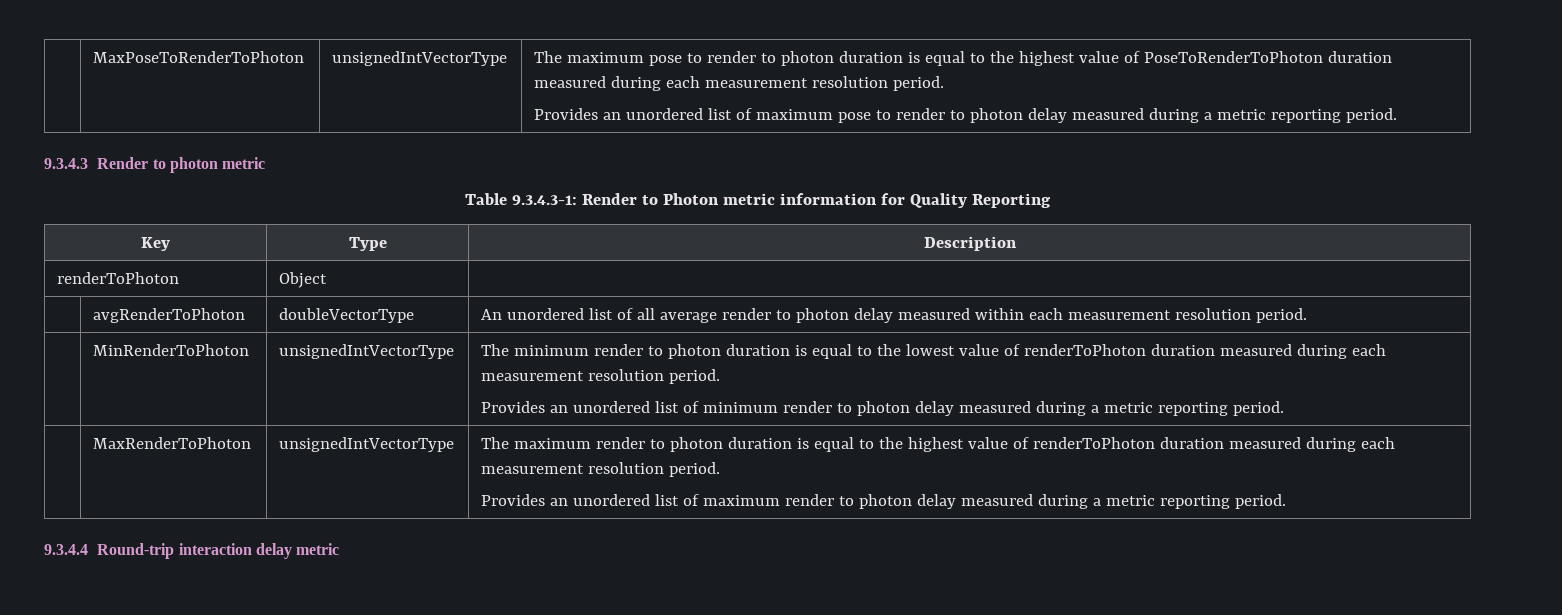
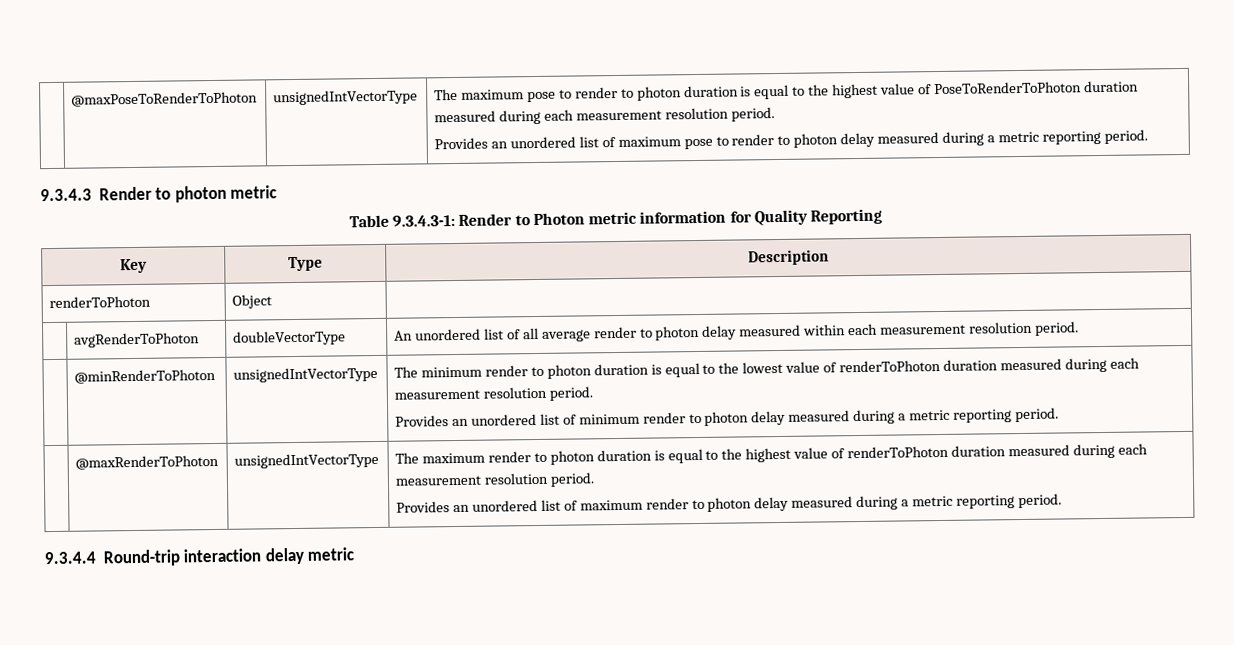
[93,51,305,63] | MaxPoseToRenderToPhoton -> [71,91,259,107] | @maxPoseToRenderToPhoton
[93,344,250,356] MinRenderToPhoton -> [74,368,217,384] @minRenderToPhoton
[93,437,252,449] MaxRenderToPhoton -> [75,454,220,470] @maxRenderToPhoton

